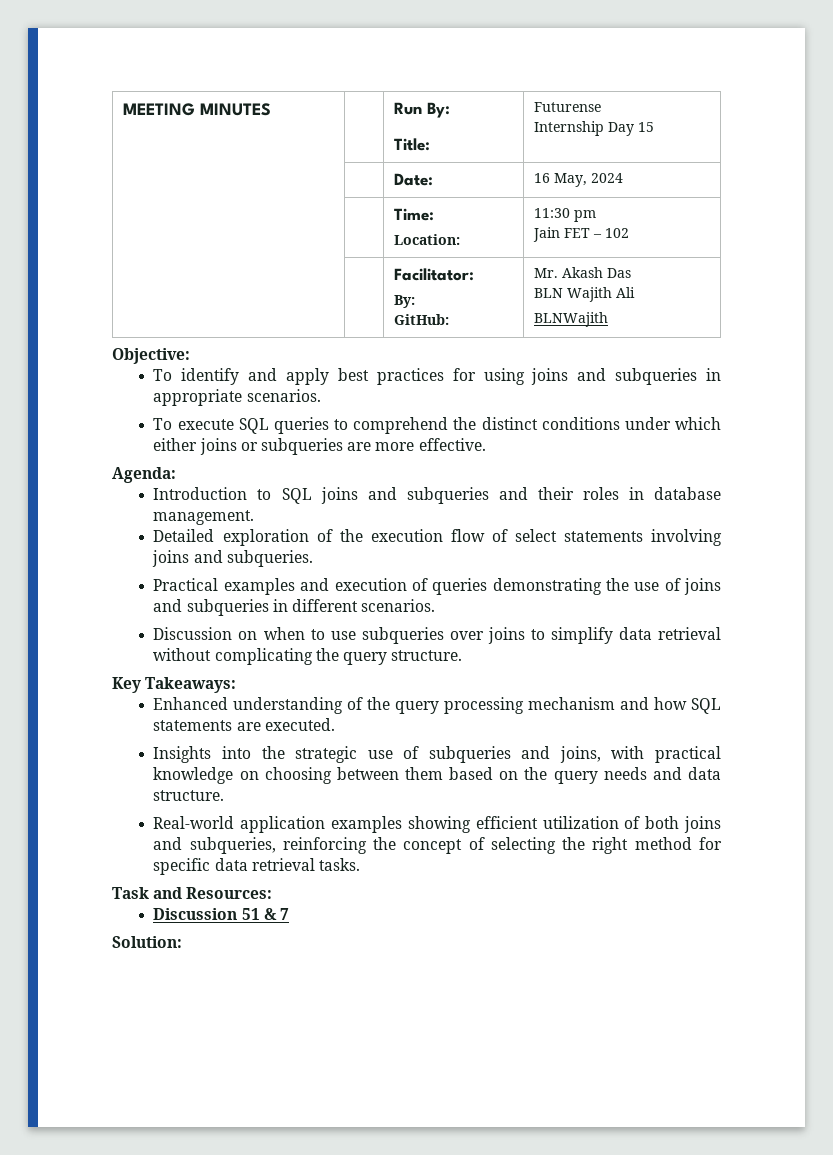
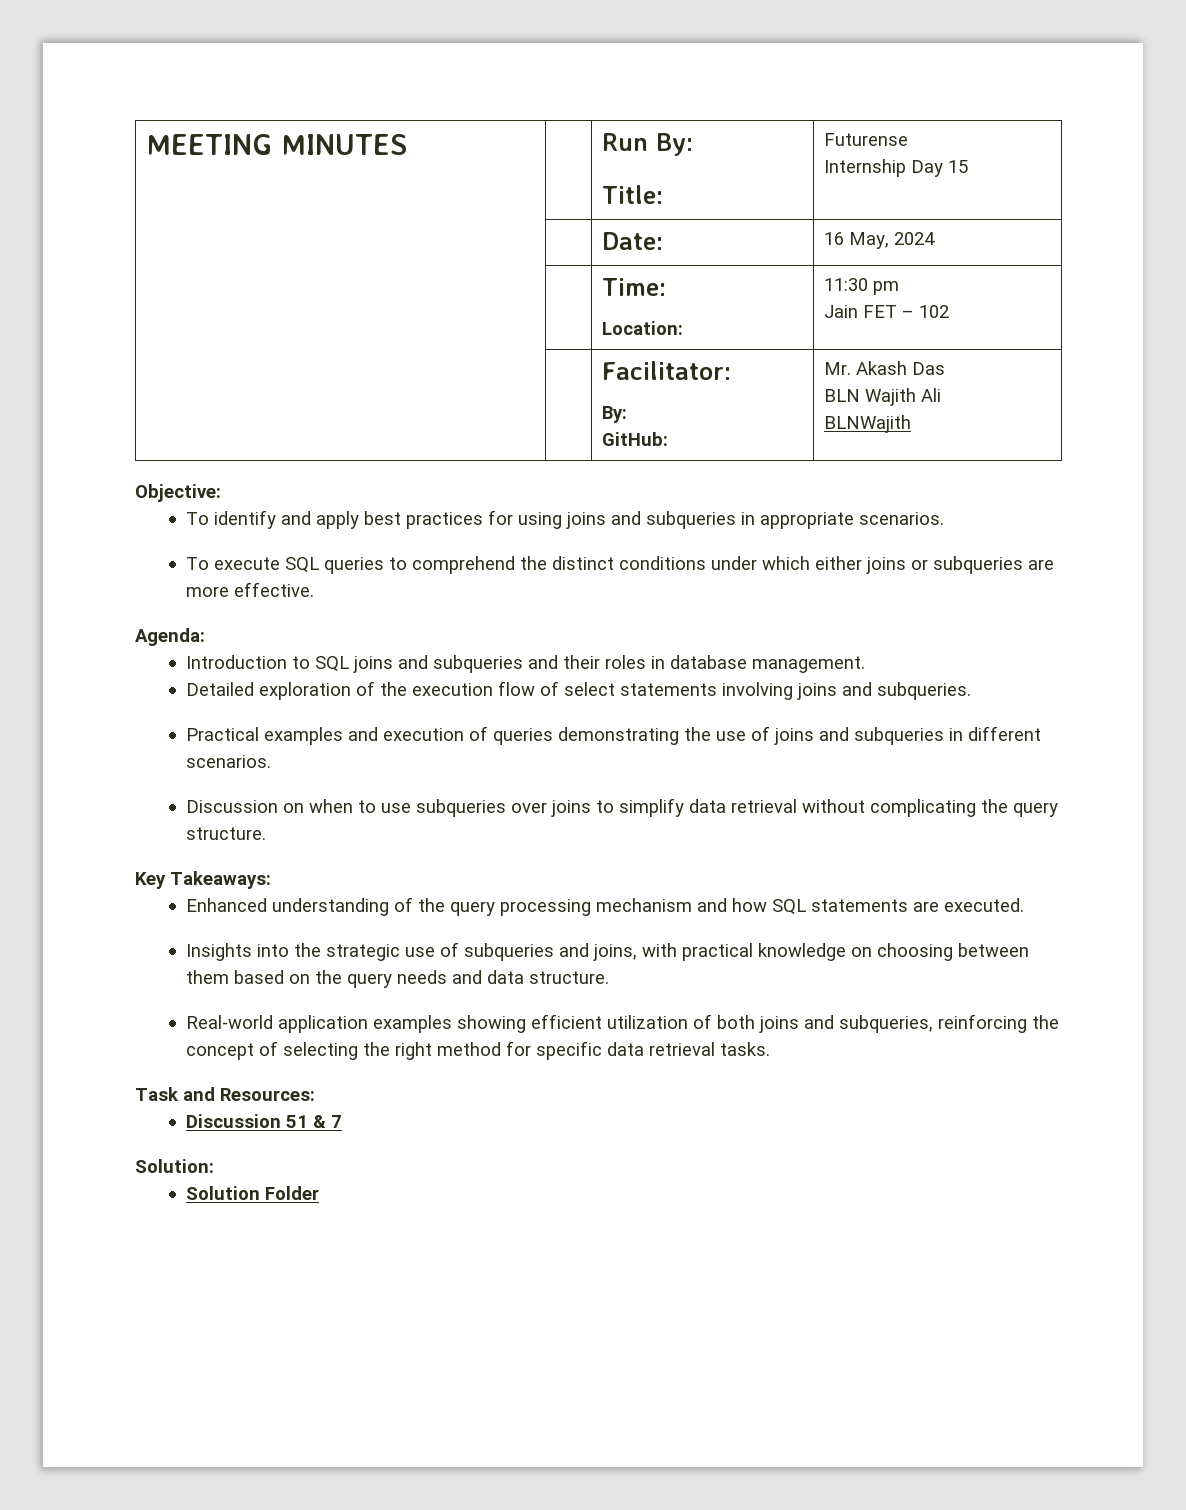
(182, 942) none -> [185,1186,319,1200] // Solution Folder

